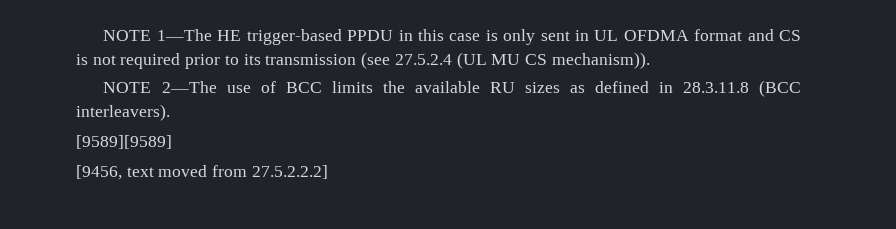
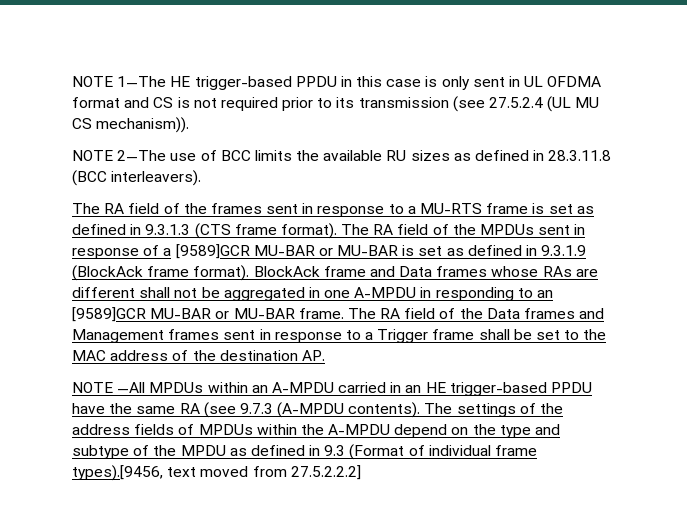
[76,135,172,149] [76,165,122,180] [9589][9589] // [9456, -> [72,203,594,217] [72,223,586,239] [72,244,587,259] [72,265,598,281] [72,287,554,301] [72,307,605,322] [72,329,607,343] [72,350,325,361] [72,382,593,396] [72,402,564,418] [72,424,561,438] [72,444,538,460] [72,465,163,481] The RA field of the frames sent in response to a MU-RTS frame is set as defined in 9.3.1.3 (CTS frame format). The RA field of the MPDUs sent in response of a [9589]GCR MU-BAR or MU-BAR is set as defined in 9.3.1.9 (BlockAck frame format). BlockAck frame and Data frames whose RAs are different shall not be aggregated in one A-MPDU in responding to an [9589]GCR MU-BAR or MU-BAR frame. The RA field of the Data frames and Management frames sent in response to a Trigger frame shall be set to the MAC address of the destination AP. // NOTE —All MPDUs within an A-MPDU carried in an HE trigger-based PPDU have the same RA (see 9.7.3 (A-MPDU contents). The settings of the address fields of MPDUs within the A-MPDU depend on the type and subtype of the MPDU as defined in 9.3 (Format of individual frame types).[9456,

